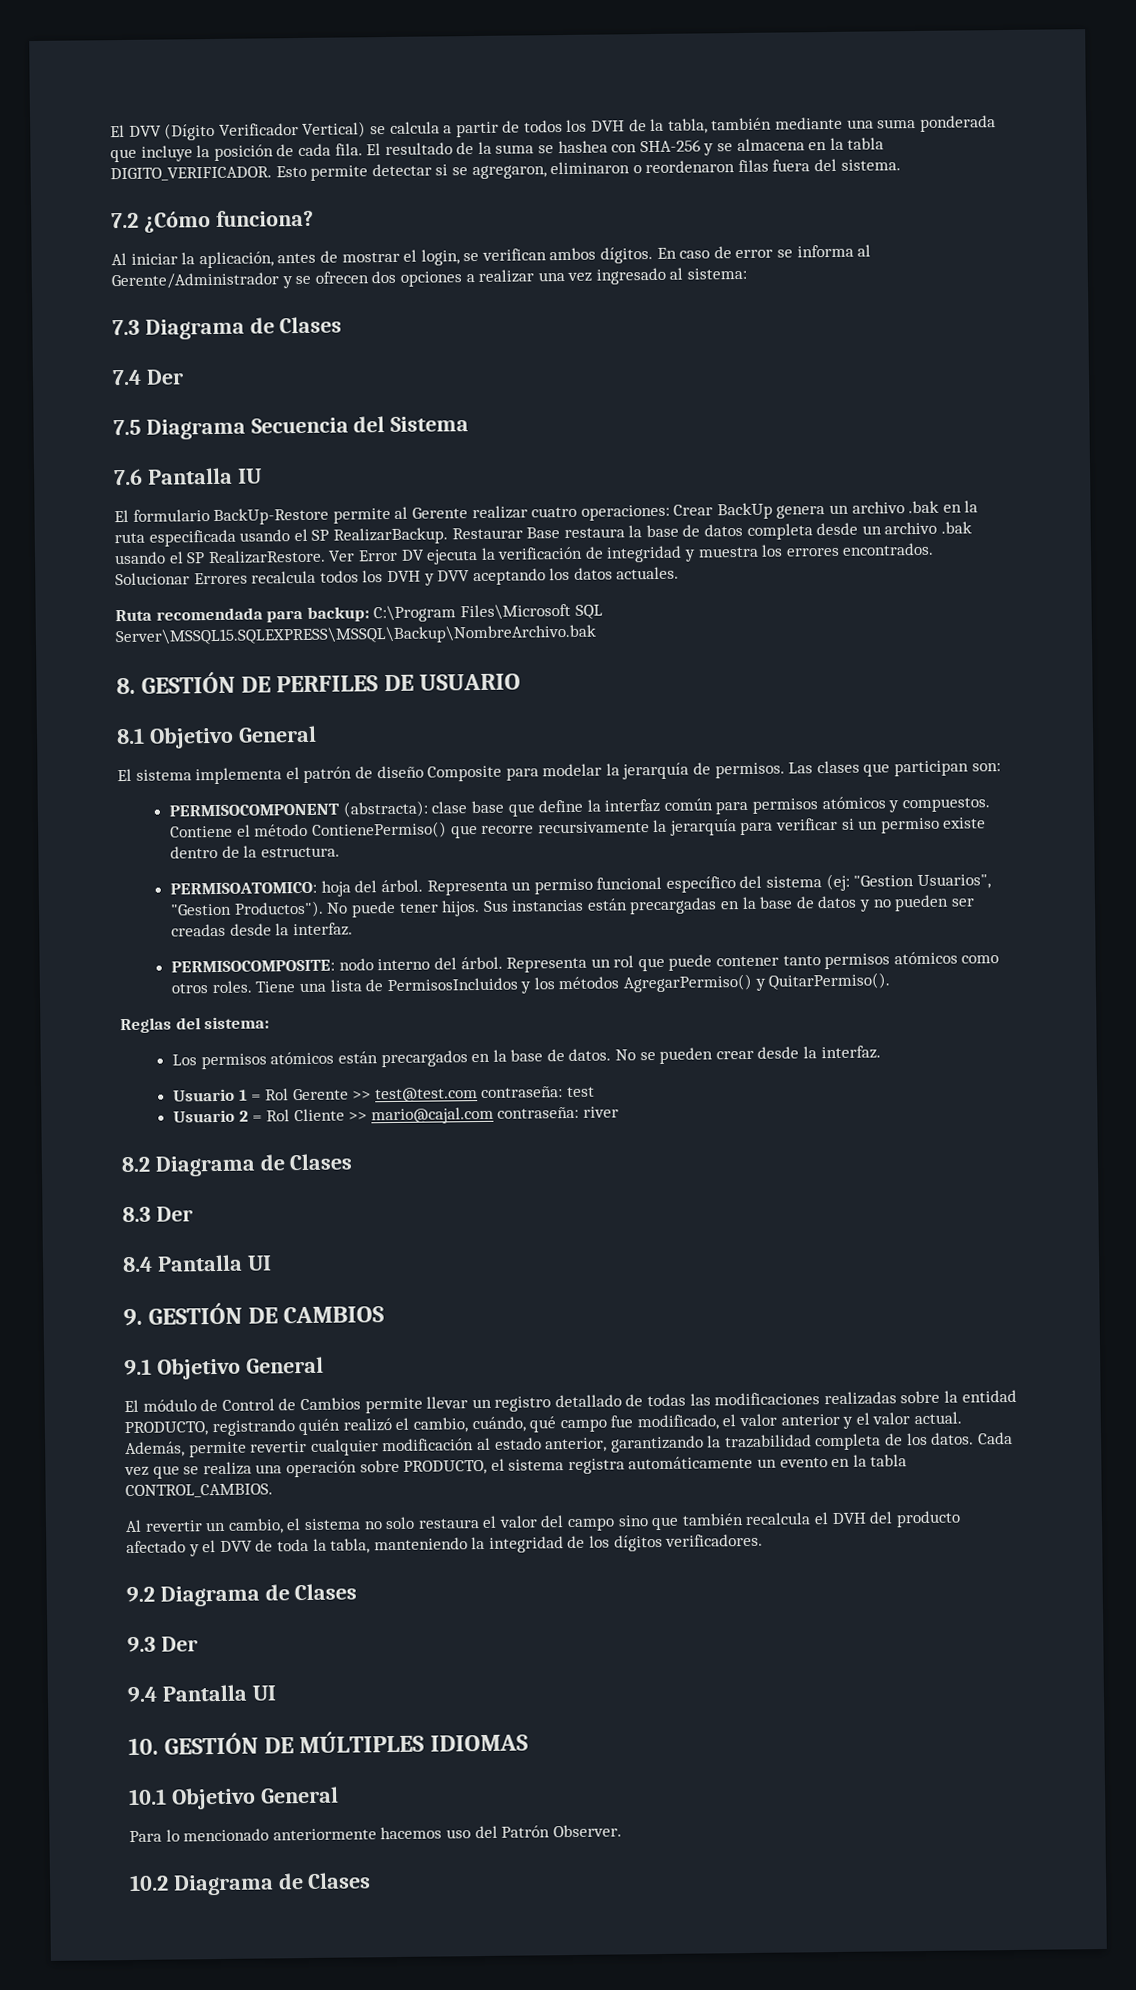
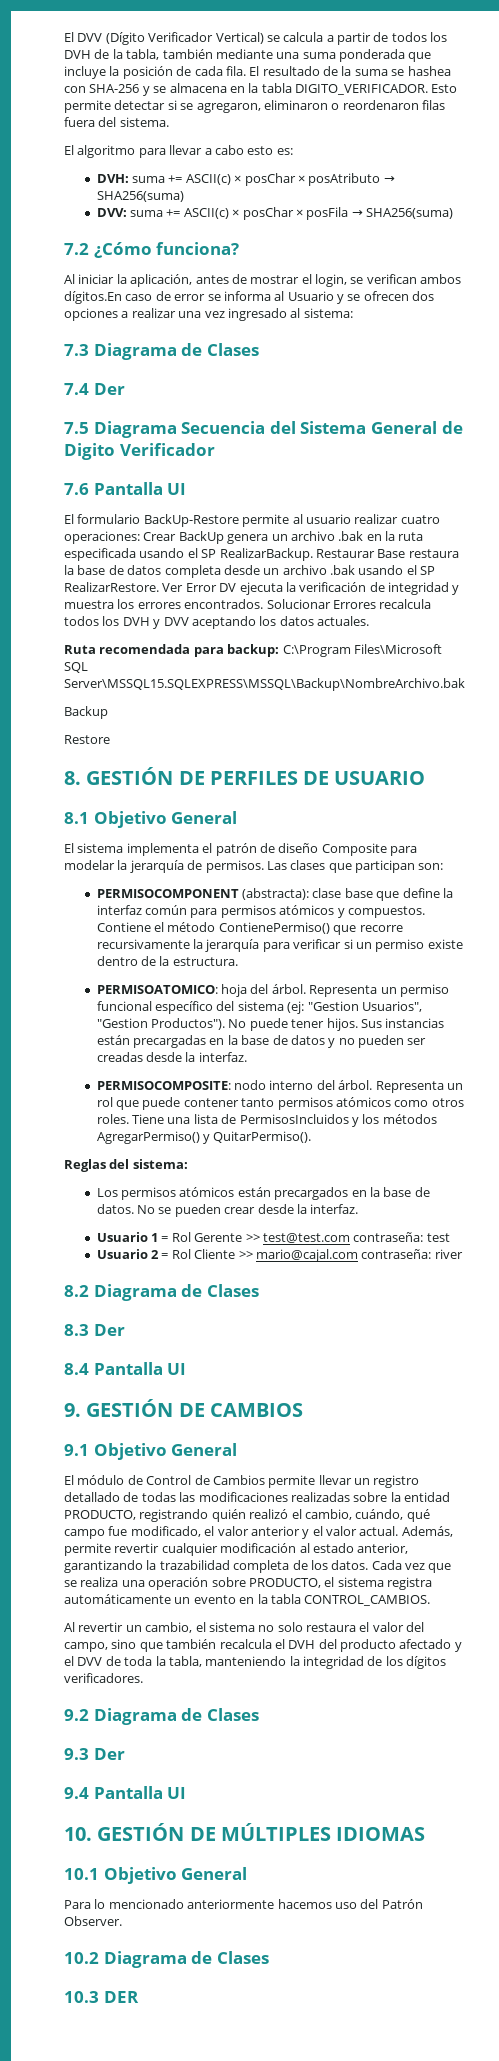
(901, 165) none -> [64,145,293,158] [96,173,395,186] [96,191,184,202] [96,207,454,220] // El algoritmo para llevar a cabo esto es: // DVH: suma += ASCII(c) × posChar × posAtributo → SHA256(suma) // DVV: suma += ASCII(c) × posChar × posFila → SHA256(suma)
[600,246,677,264] dígitos. En -> [64,291,122,304] dígitos.En
[111,272,279,290] Gerente/Administrador -> [287,291,334,301] Usuario
(470, 424) none -> [370,421,463,434] [64,443,215,460] General de Digito Verificador
[237,468,262,484] IU -> [167,483,187,495] UI
[411,507,468,519] Gerente -> [305,514,351,524] usuario
(596, 635) none -> [64,706,108,719] [64,735,110,744] // Backup // Restore
[567,1517,616,1532] campo -> [64,1642,108,1652] campo,
(372, 1881) none -> [64,1991,139,2003] // 10.3 DER

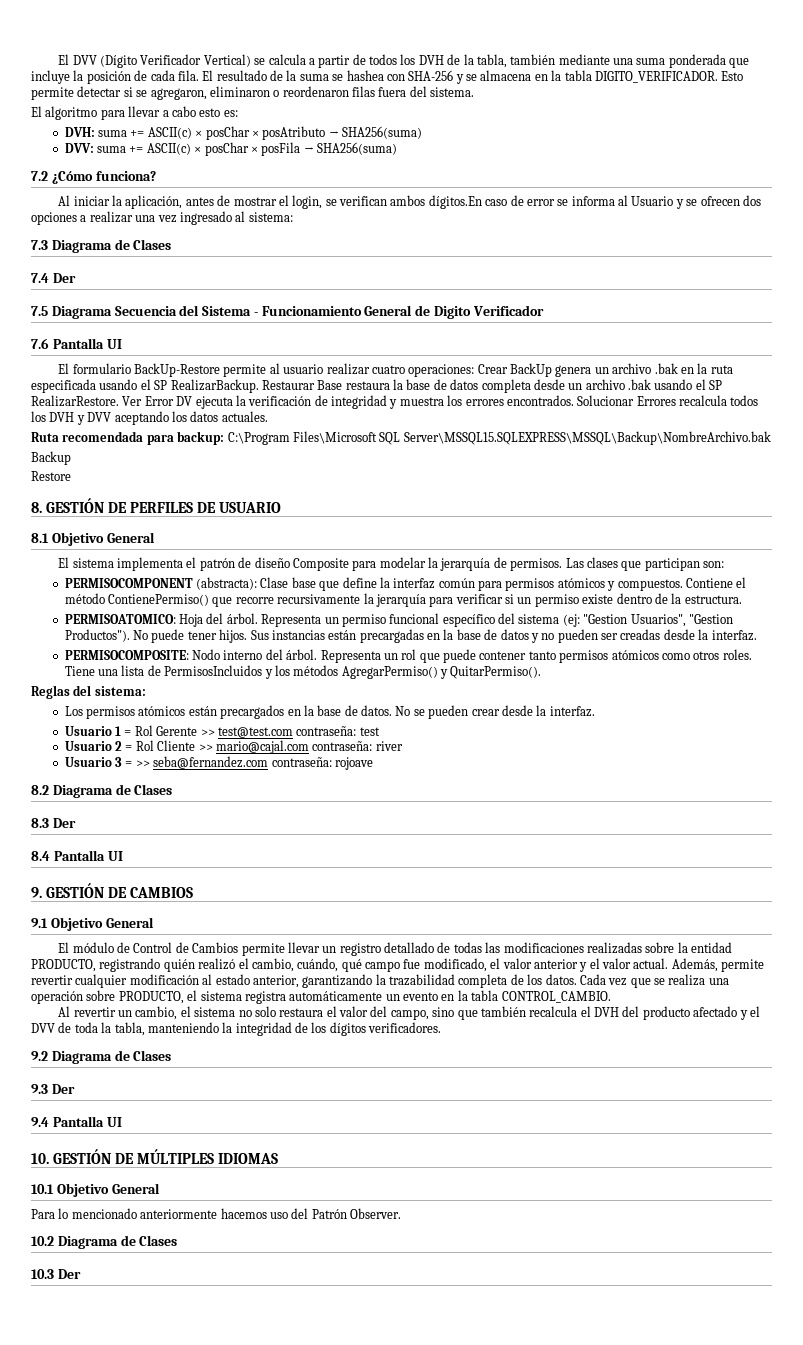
(367, 427) none -> [253,306,362,316] - Funcionamiento
[312,888,342,898] clase -> [260,577,289,588] Clase
[221,984,248,997] hoja -> [179,614,204,627] Hoja
[234,1080,267,1090] nodo -> [192,649,221,660] Nodo
(463, 1254) none -> [64,756,373,770] // Usuario 3 = >> seba@fernandez.com contraseña: rojoave
[304,1595,431,1606] CONTROL_CAMBIOS. -> [501,991,611,1003] CONTROL_CAMBIO.
[103,1991,139,2003] DER -> [57,1269,81,1279] Der

